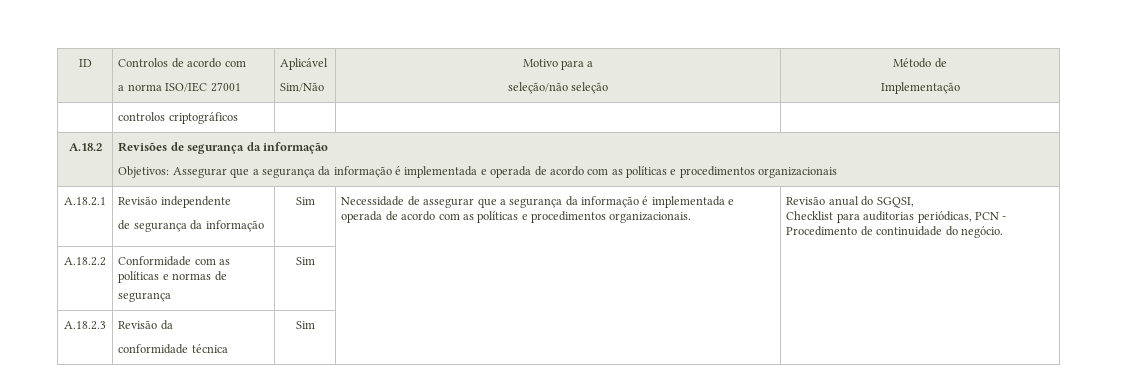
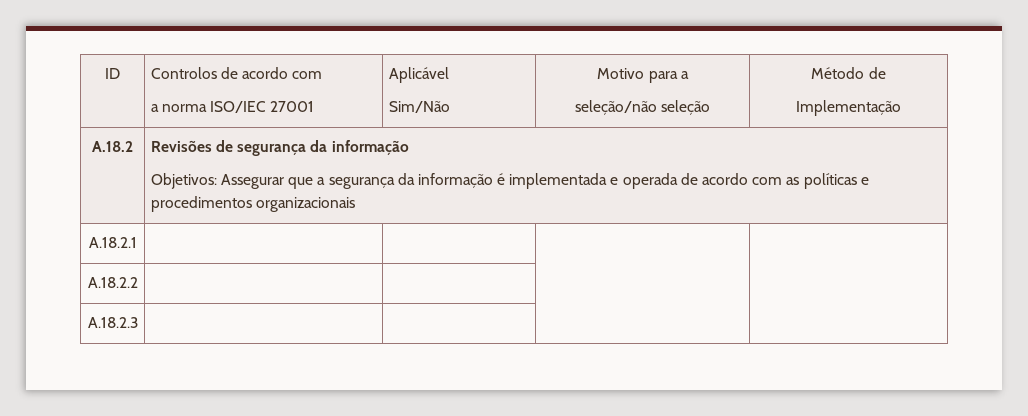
[118,112,238,124] // | controlos criptográficos | | | -> (901, 108) none
[118,196,231,208] [118,220,264,232] [295,197,315,205] [341,196,735,208] [341,211,692,223] [786,196,914,208] [786,211,1007,223] [786,226,1003,238] [64,257,106,266] [118,256,231,266] [118,271,227,283] [118,292,172,302] [295,257,315,265] [64,321,106,330] [118,320,173,330] [118,344,228,354] [295,321,315,329] Revisão independente // de segurança da informação | Sim | Necessidade de assegurar que a segurança da informação é implementada e operada de acordo com as políticas e procedimentos organizacionais. | Revisão anual do SGQSI, // Checklist para auditorias periódicas, PCN - Procedimento de continuidade do negócio. // A.18.2.2 | Conformidade com as políticas e normas de // segurança | Sim | | // A.18.2.3 | Revisão da // conformidade técnica | Sim -> [87,277,138,288] [87,317,138,328] | | | // A.18.2.2 | | | | // A.18.2.3 | |

